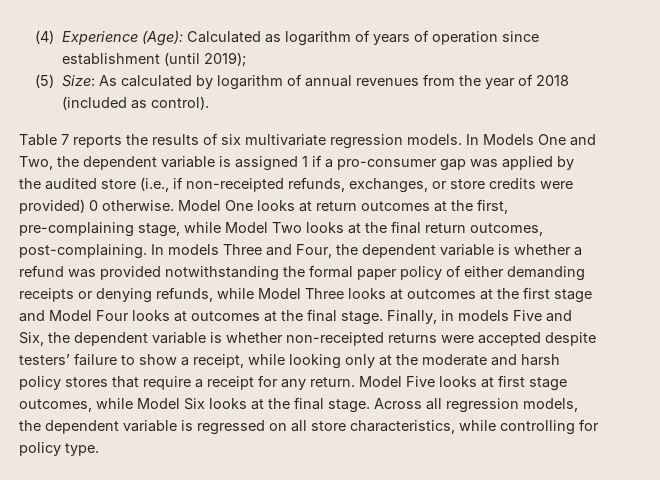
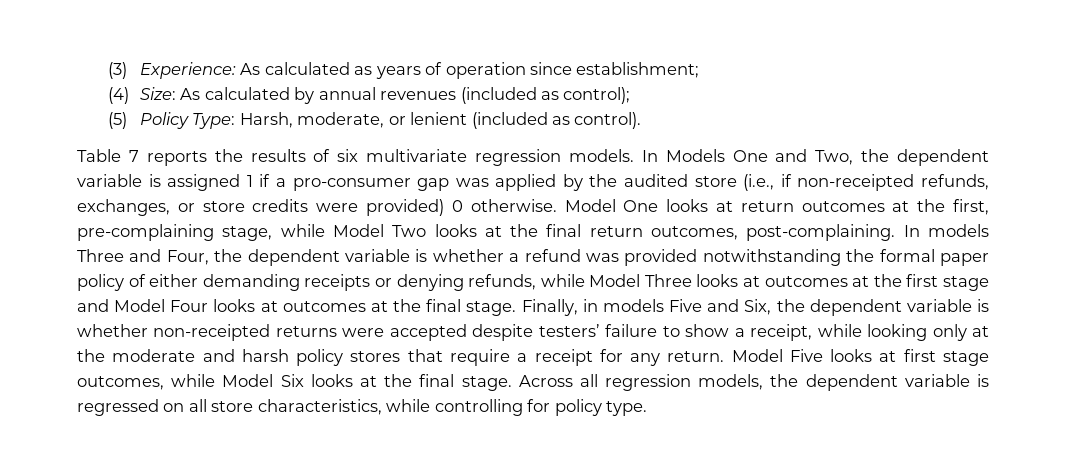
[35,30,539,46] [61,52,246,67] [35,74,569,90] (4) Experience (Age): Calculated as logarithm of years of operation since establishment (until 2019); // (5) Size: As calculated by logarithm of annual revenues from the year of 2018 -> [108,62,700,79] [108,87,631,104] [108,112,468,129] (3) Experience: As calculated as years of operation since establishment; // (4) Size: As calculated by annual revenues (included as control); // (5) Policy Type: Harsh, moderate, or lenient

